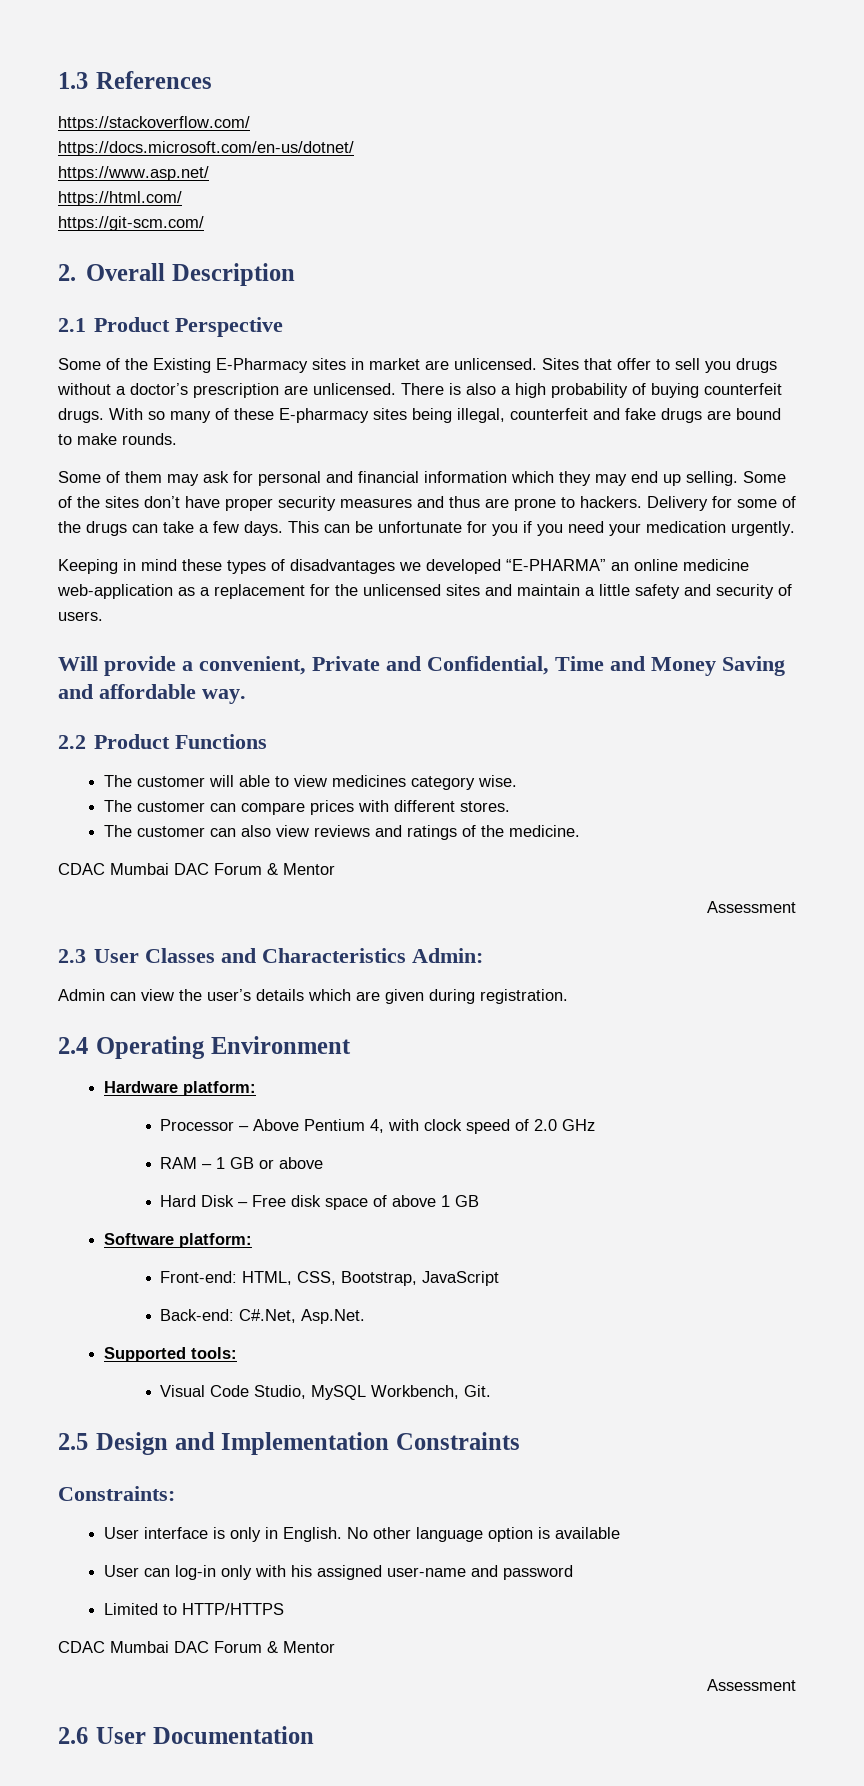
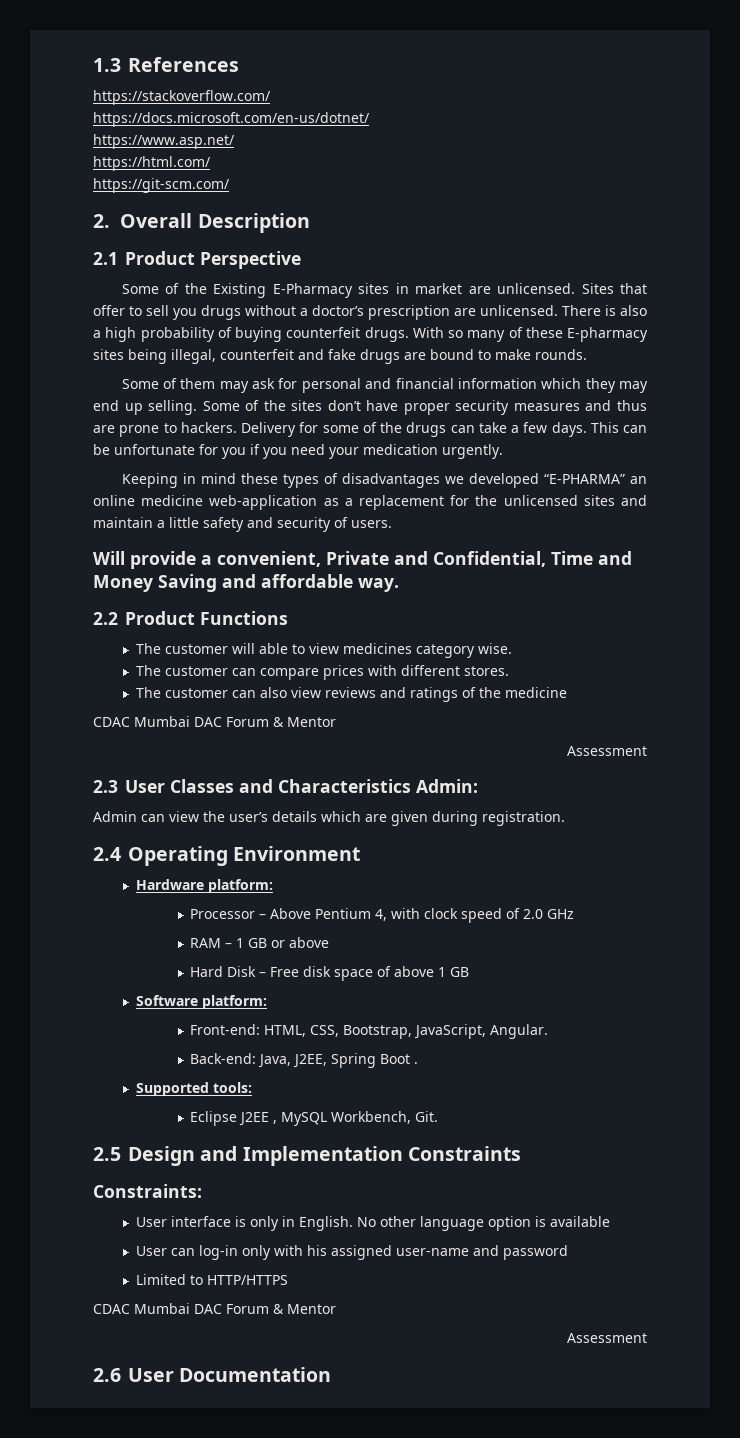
[509,825,581,837] medicine. -> [504,687,567,698] medicine
[422,1271,500,1286] JavaScript -> [414,1024,549,1039] JavaScript, Angular.
[239,1309,366,1324] C#.Net, Asp.Net. -> [258,1053,419,1068] Java, J2EE, Spring Boot .
[160,1385,307,1399] Visual Code Studio, -> [190,1111,278,1126] Eclipse J2EE ,

